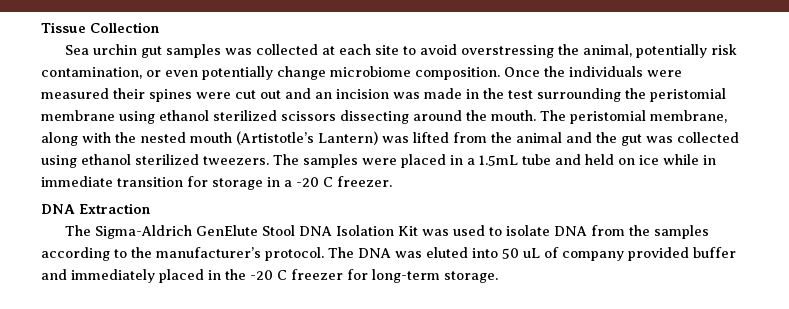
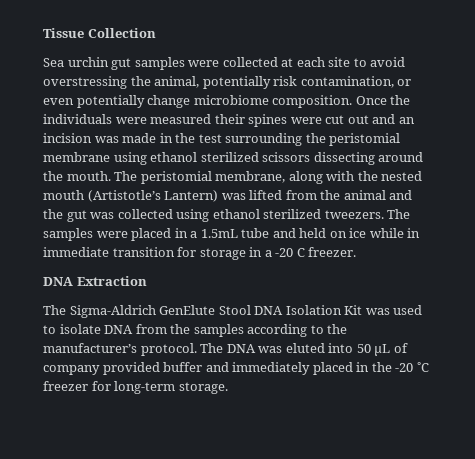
[225,48,253,55] was -> [188,60,220,67] were
[523,248,540,258] uL -> [374,344,391,356] µL
[277,270,287,280] C -> [416,362,429,372] ˚C

